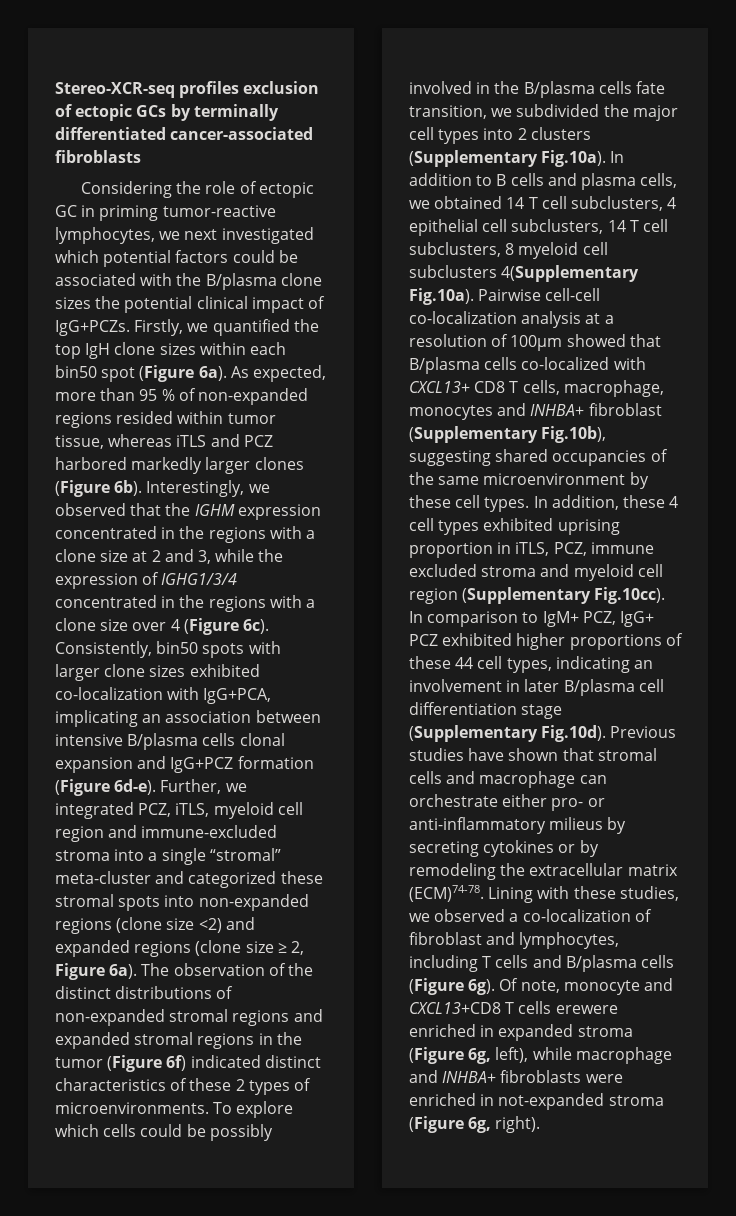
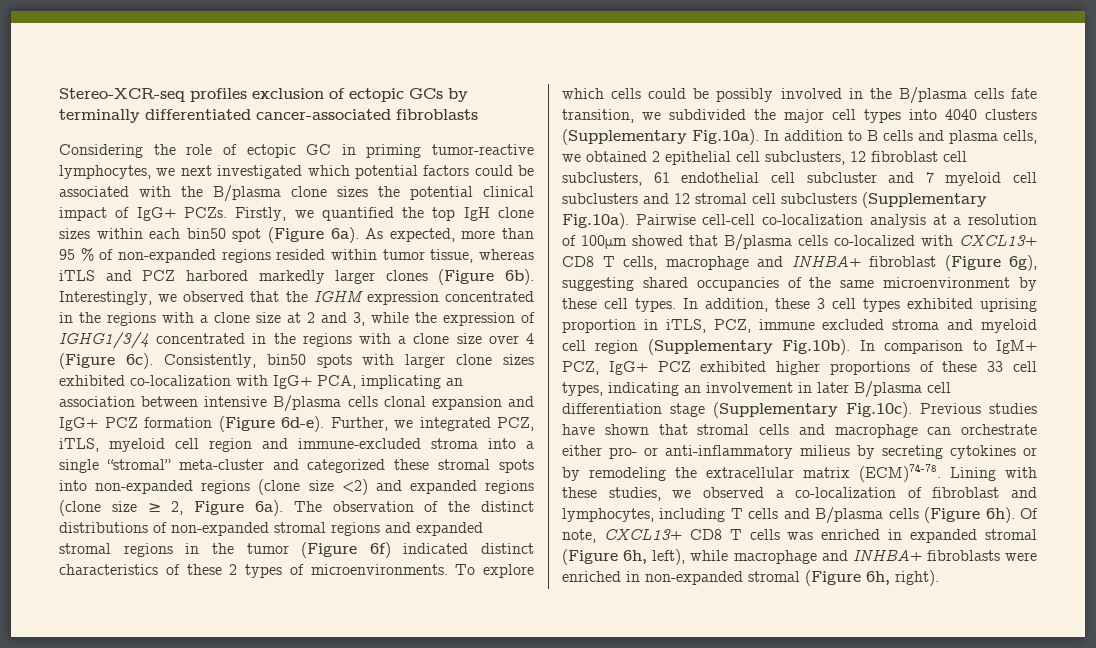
[55,320,130,336] IgG+PCZs. -> [136,207,227,221] IgG+ PCZs.
[203,688,272,704] IgG+PCA, -> [273,375,356,389] IgG+ PCA,
[170,757,234,773] IgG+PCZ -> [59,417,138,431] IgG+ PCZ
[517,128,527,140] 2 -> [945,109,977,120] 4040
[506,196,677,211] [409,219,668,236] [409,242,608,259] [409,265,640,282] 14 T cell subclusters, 4 epithelial cell subclusters, 14 T cell subclusters, 8 myeloid cell subclusters 4(Supplementary -> [652,151,967,165] [562,172,1037,186] [562,192,987,208] 2 epithelial cell subclusters, 12 fibroblast cell subclusters, 61 endothelial cell subcluster and 7 myeloid cell subclusters and 12 stromal cell subclusters (Supplementary
[563,380,664,397] [409,405,493,420] macrophage, monocytes -> [665,256,749,270] macrophage
[409,426,607,443] (Supplementary Fig.10b), -> [944,255,1037,271] (Figure 6g),
[669,496,679,508] 4 -> [817,298,825,309] 3
[594,587,666,604] Fig.10cc). -> [782,339,851,355] Fig.10b).
[455,657,474,669] 44 -> [987,361,1004,372] 33
[541,725,607,742] Fig.10d). -> [846,402,912,418] Fig.10c).
[468,979,496,995] 6g). -> [985,507,1015,523] 6h).
[563,978,673,995] [409,1001,618,1014] monocyte and CXCL13+CD8 T cells erewere -> [603,528,814,540] CXCL13+ CD8 T cells was
[577,1026,633,1037] [409,1047,492,1064] stroma (Figure 6g, -> [985,529,1037,540] [562,549,648,565] stromal (Figure 6h,
[498,1093,664,1110] [409,1116,492,1133] not-expanded stroma (Figure 6g, -> [645,570,890,586] non-expanded stromal (Figure 6h,

